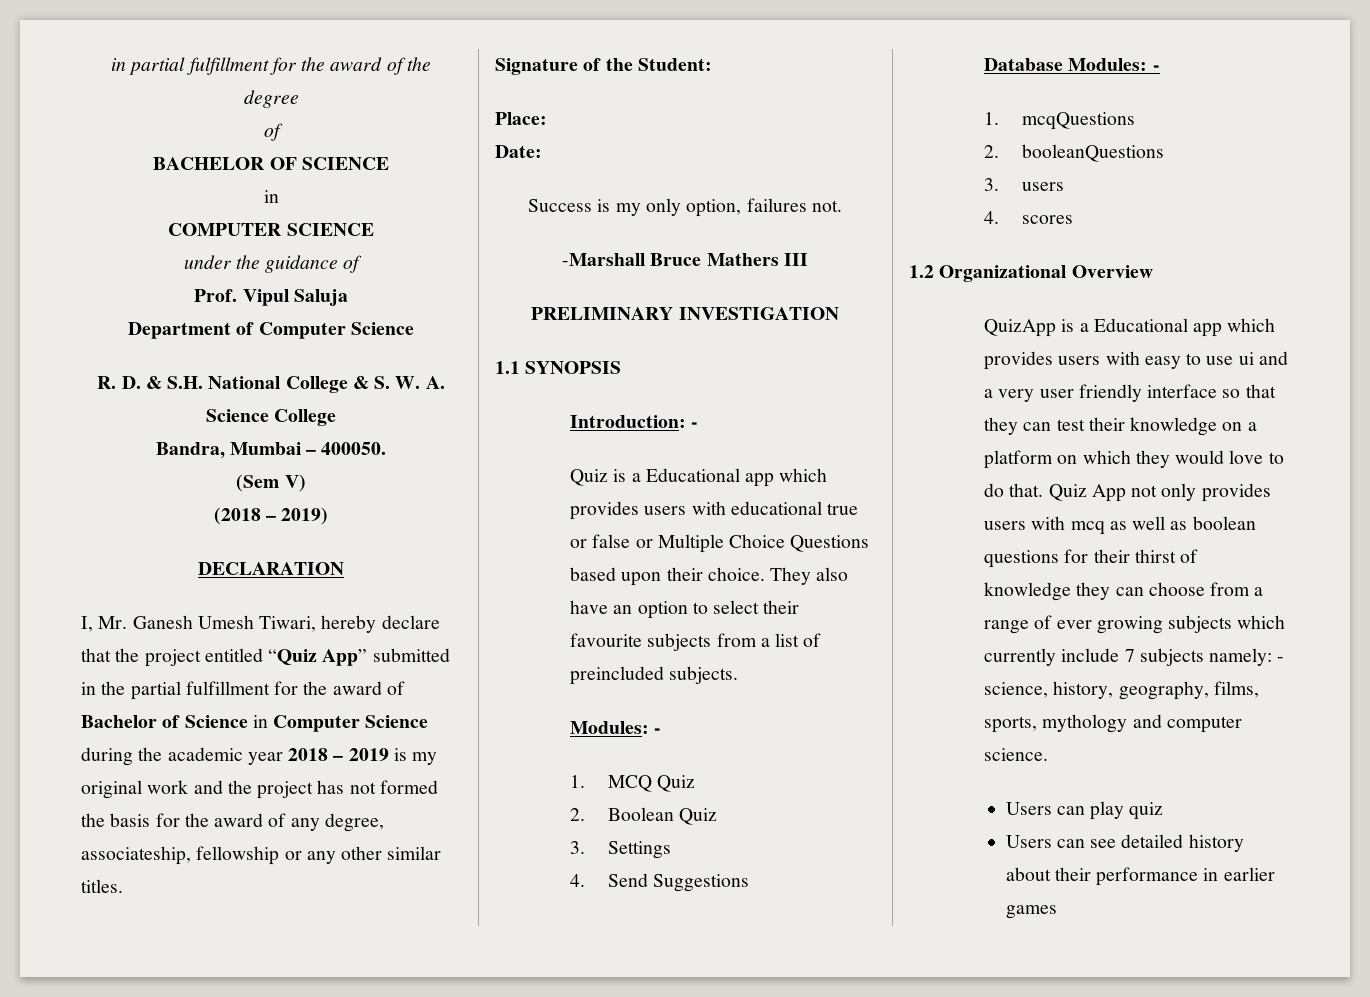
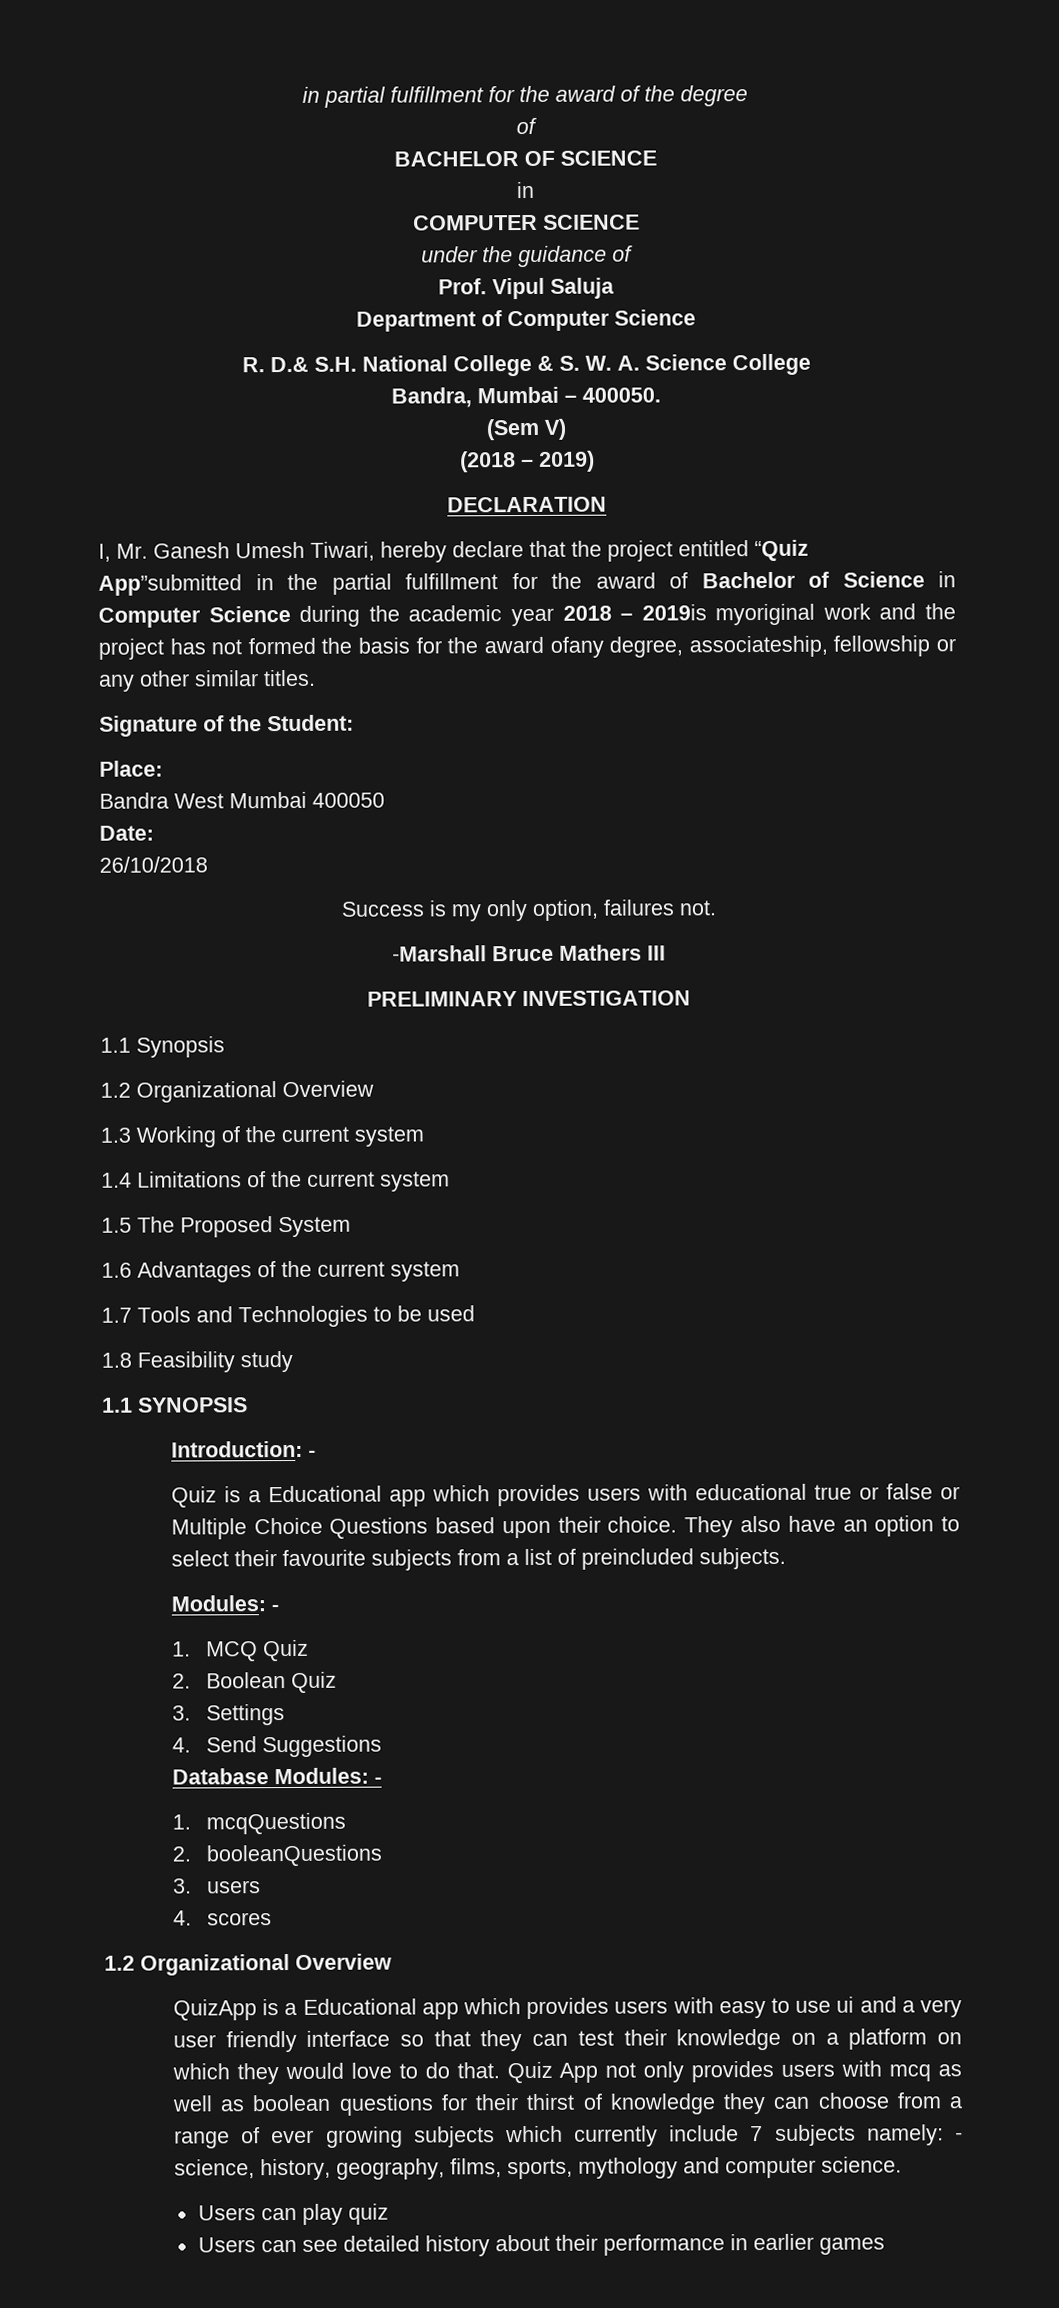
[121,376,162,389] D. & -> [269,356,309,373] D.&
[322,648,450,666] App” submitted -> [98,574,242,596] App”submitted
[348,748,438,765] [81,780,142,799] 2019 is my original -> [641,603,816,626] 2019is myoriginal
[268,813,320,831] of any -> [549,636,604,658] ofany
(547, 118) none -> [99,791,385,809] // Bandra West Mumbai 400050
(542, 151) none -> [99,856,208,873] // 26/10/2018
(839, 313) none -> [100,1036,225,1058] [100,1080,374,1103] [100,1126,424,1148] [101,1170,450,1192] [101,1216,351,1238] [101,1260,460,1283] [101,1305,475,1328] [101,1350,293,1373] // 1.1 Synopsis // 1.2 Organizational Overview // 1.3 Working of the current system // 1.4 Limitations of the current system // 1.5 The Proposed System // 1.6 Advantages of the current system // 1.7 Tools and Technologies to be used // 1.8 Feasibility study

